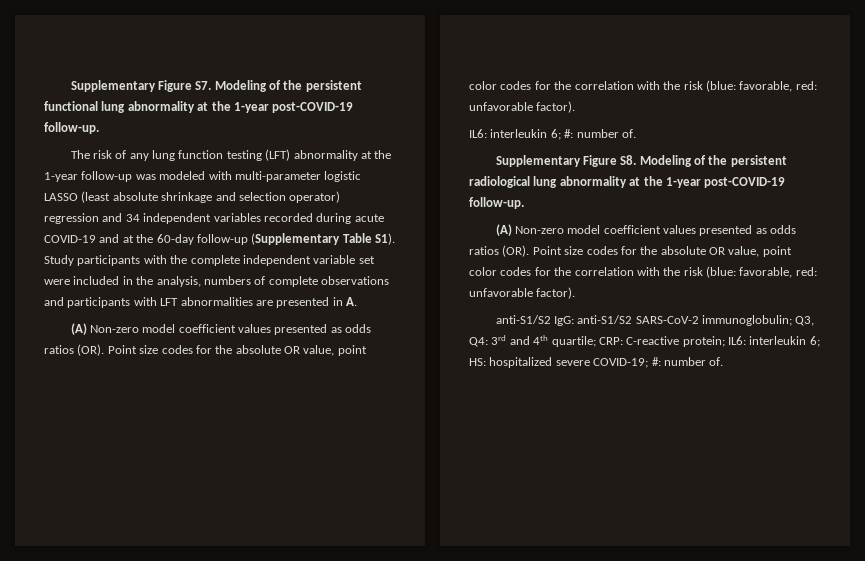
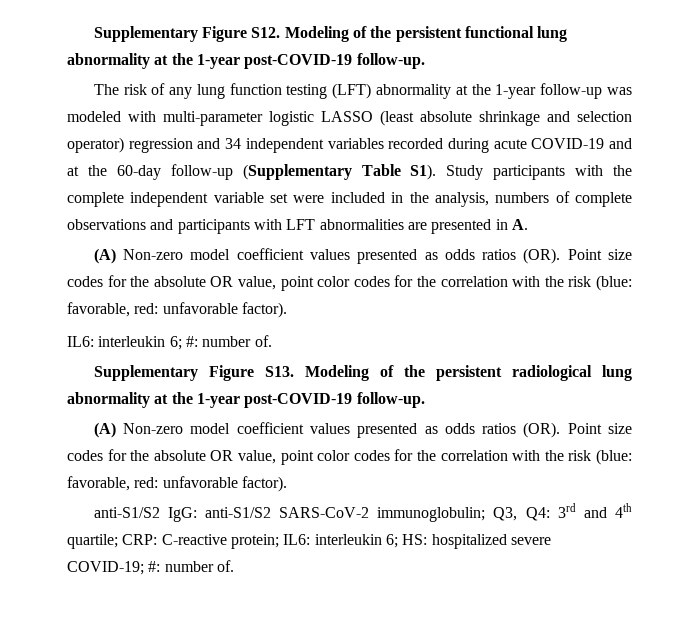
[70,80,212,92] Supplementary Figure S7. -> [93,26,281,42] Supplementary Figure S12.
[620,155,637,165] S8. -> [264,366,294,377] S13.

